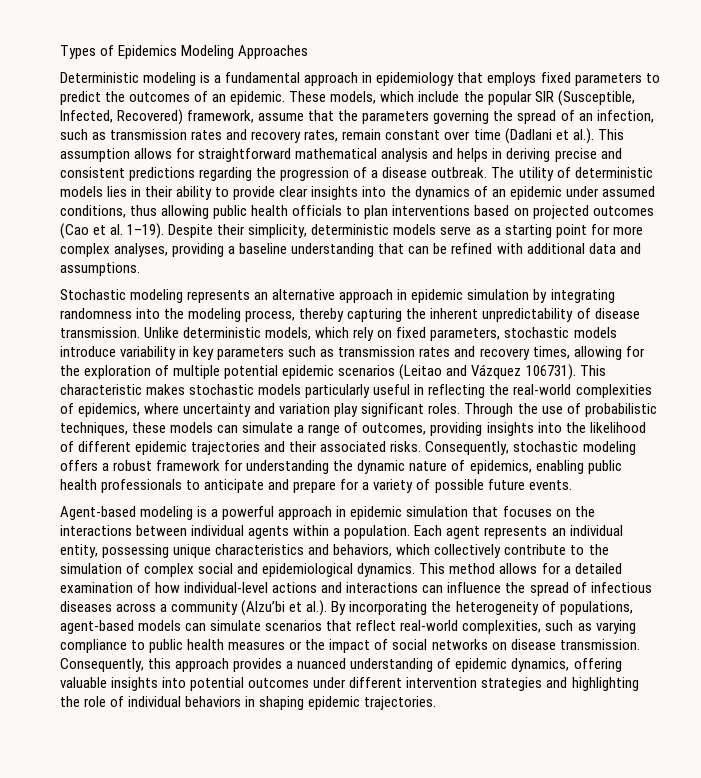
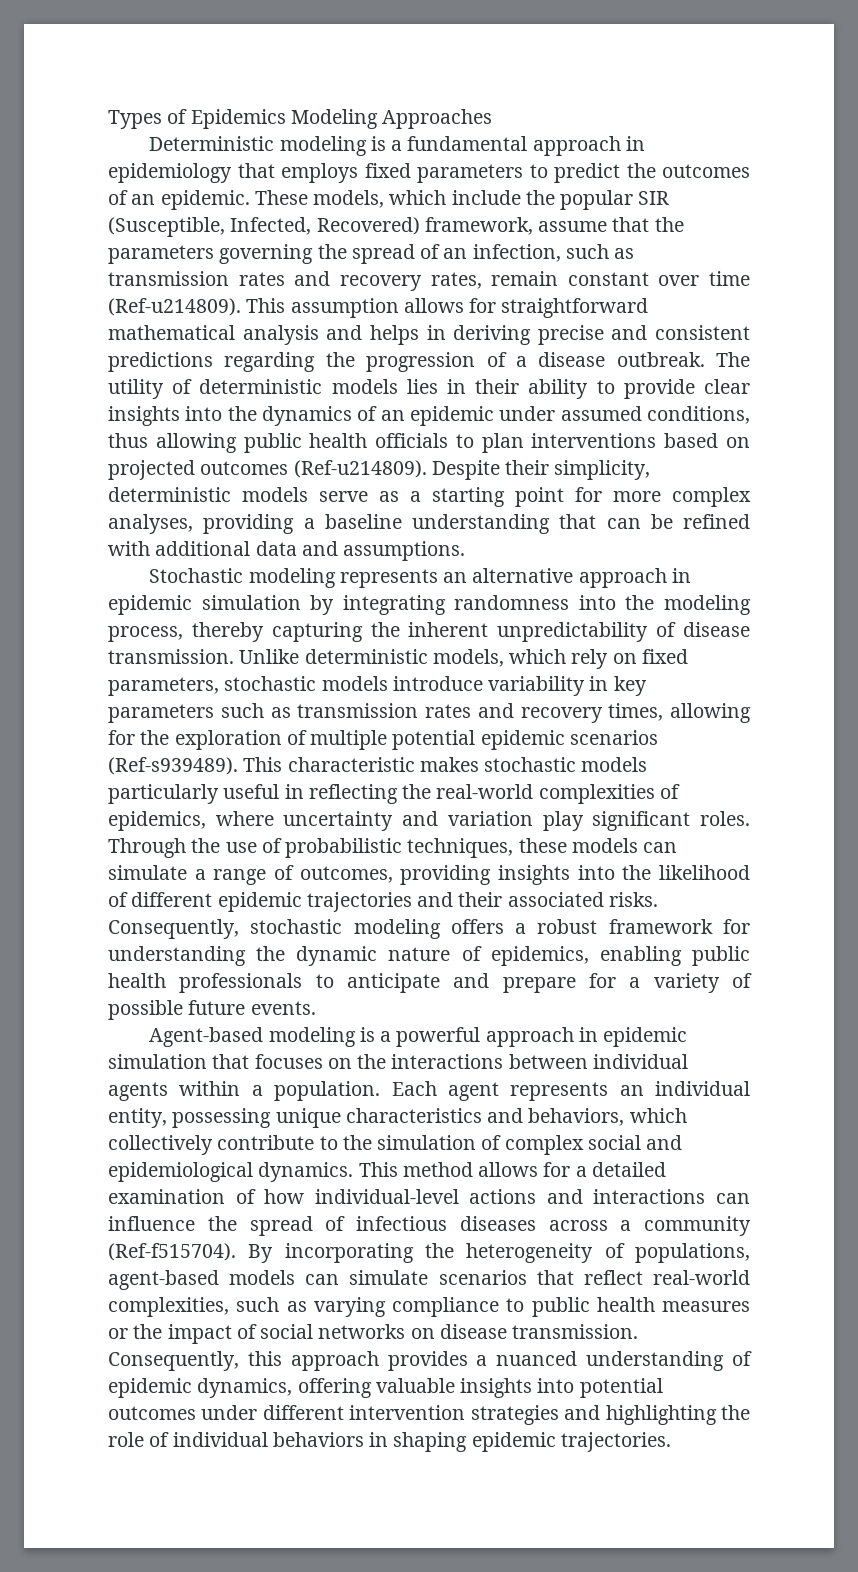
[504,128,594,144] (Dadlani et al.). -> [108,298,241,316] (Ref-u214809).
[60,223,165,239] (Cao et al. 1–19). -> [293,460,427,478] (Ref-u214809).
[399,364,576,380] (Leitao and Vázquez 106731). -> [108,757,238,775] (Ref-s939489).
[241,600,328,616] (Alzu’bi et al.). -> [108,1243,236,1261] (Ref-f515704).

